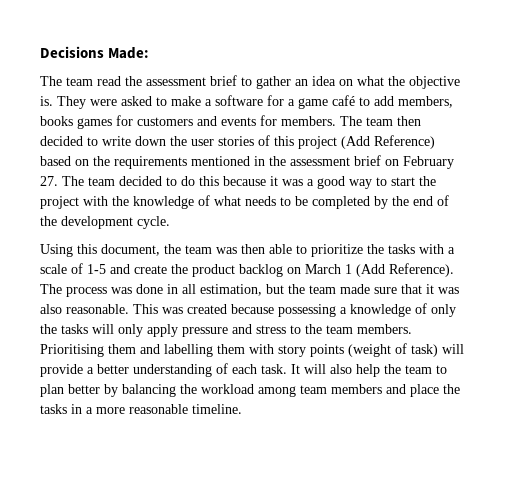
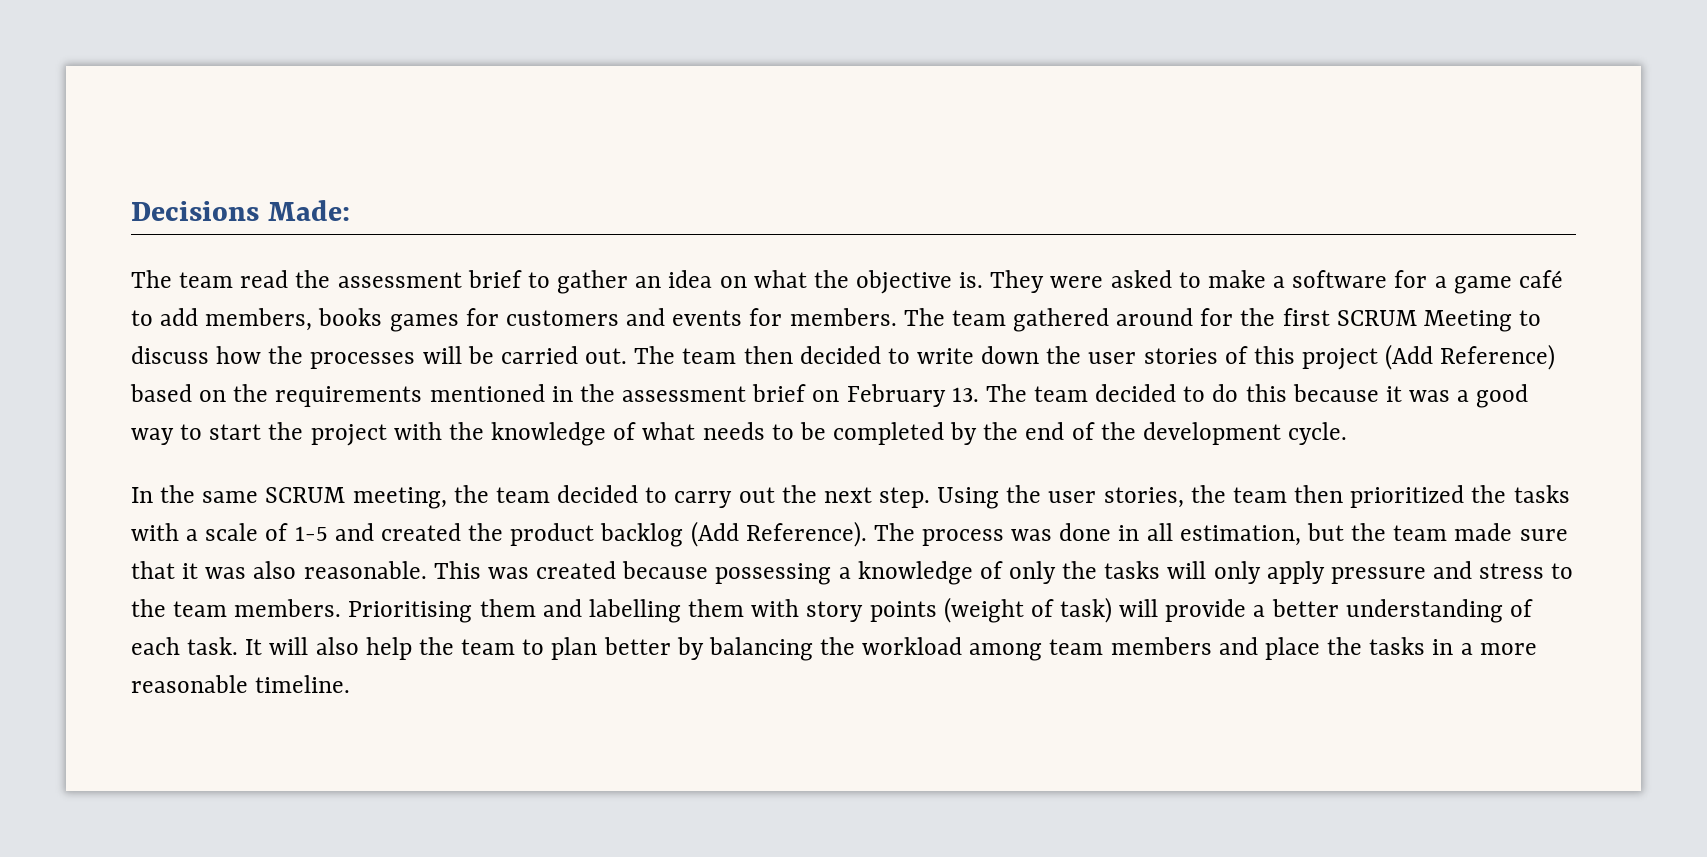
(393, 121) none -> [1013,308,1542,332] [131,346,737,369] gathered around for the first SCRUM Meeting to discuss how the processes will be carried out. The team
[40,176,58,186] 27. -> [951,387,979,402] 13.
[40,244,363,257] Using this document, the team was then able to prioritize -> [131,485,1465,509] In the same SCRUM meeting, the team decided to carry out the next step. Using the user stories, the team then prioritized
[134,265,167,274] create -> [380,523,461,541] created
[287,264,352,274] on March 1 -> (684, 535) none

